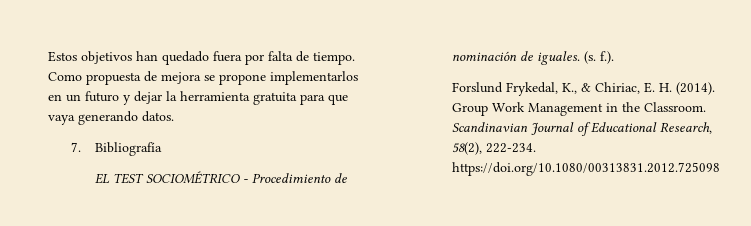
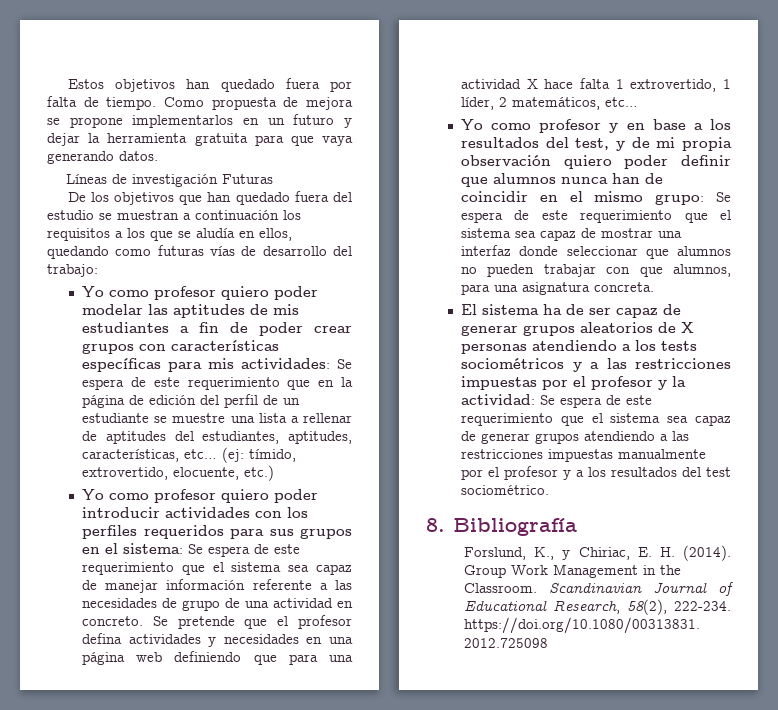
[71,142,162,156] [94,171,347,184] [451,51,614,65] [451,82,591,96] 7. Bibliografía // EL TEST SOCIOMÉTRICO - Procedimiento de nominación de iguales. (s. f.). // Forslund Frykedal, K., & -> [66,174,274,187] [67,191,353,205] [47,210,301,220] [47,228,292,241] [47,245,352,259] [47,264,98,277] [81,286,318,300] [81,304,299,318] [81,322,352,336] [81,340,279,354] [81,358,352,372] [81,377,353,390] [81,394,300,408] [81,413,352,423] [81,431,352,444] [81,447,296,463] [81,465,274,481] [81,489,318,503] [81,507,308,518] [81,525,352,539] [81,543,300,557] [81,562,353,575] [81,579,352,593] [81,598,353,611] [81,615,352,629] [81,633,353,647] [81,651,353,665] [460,78,731,92] [460,97,638,110] [460,119,731,133] [460,137,732,151] [460,155,731,169] [460,173,663,187] [460,191,731,205] [460,210,731,223] [460,228,682,241] [460,245,731,259] [460,264,731,277] [460,282,654,295] [460,304,681,318] [460,322,694,336] [460,340,697,354] [460,358,731,372] [460,376,686,390] [460,394,652,408] [460,413,731,426] [460,431,689,444] [460,449,706,462] [460,466,731,480] [460,485,549,495] [426,518,577,536] [464,547,571,560] Líneas de investigación Futuras // De los objetivos que han quedado fuera del estudio se muestran a continuación los requisitos a los que se aludía en ellos, quedando como futuras vías de desarrollo del trabajo: // Yo como profesor quiero poder modelar las aptitudes de mis estudiantes a fin de poder crear grupos con características específicas para mis actividades: Se espera de este requerimiento que en la página de edición del perfil de un estudiante se muestre una lista a rellenar de aptitudes del estudiantes, aptitudes, características, etc… (ej: tímido, extrovertido, elocuente, etc.) // Yo como profesor quiero poder introducir actividades con los perfiles requeridos para sus grupos en el sistema: Se espera de este requerimiento que el sistema sea capaz de manejar información referente a las necesidades de grupo de una actividad en concreto. Se pretende que el profesor defina actividades y necesidades en una página web definiendo que para una actividad X hace falta 1 extrovertido, 1 líder, 2 matemáticos, etc… // Yo como profesor y en base a los resultados del test, y de mi propia observación quiero poder definir que alumnos nunca han de coincidir en el mismo grupo: Se espera de este requerimiento que el sistema sea capaz de mostrar una interfaz donde seleccionar que alumnos no pueden trabajar con que alumnos, para una asignatura concreta. // El sistema ha de ser capaz de generar grupos aleatorios de X personas atendiendo a los tests sociométricos y a las restricciones impuestas por el profesor y la actividad: Se espera de este requerimiento que el sistema sea capaz de generar grupos atendiendo a las restricciones impuestas manualmente por el profesor y a los resultados del test sociométrico. // 8. Bibliografía // Forslund, K., y

